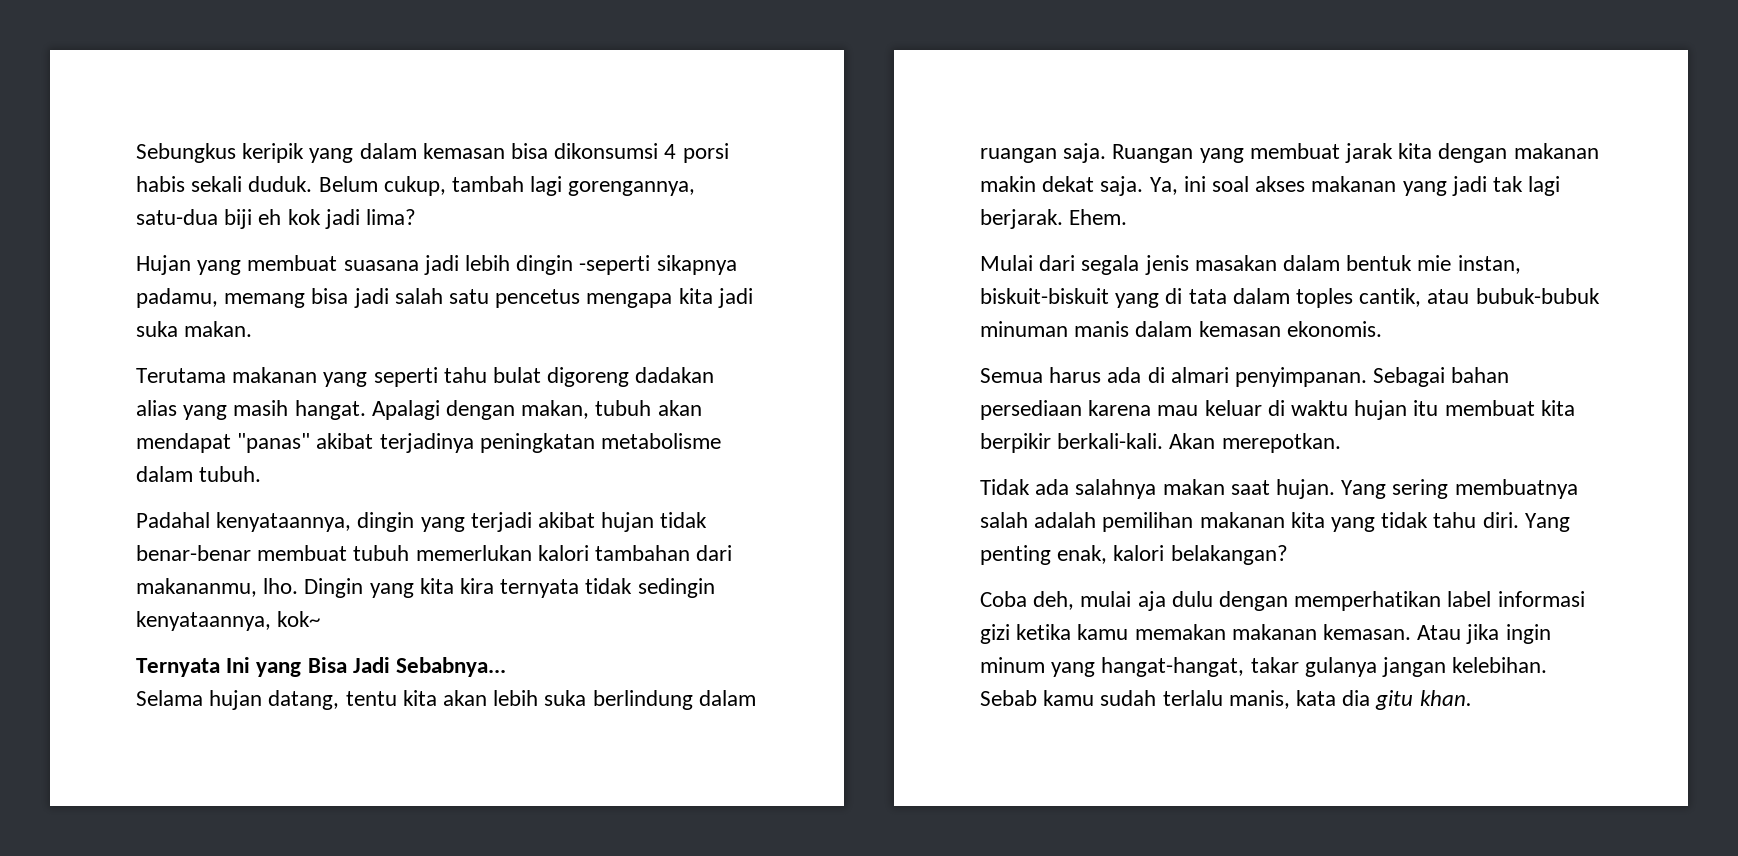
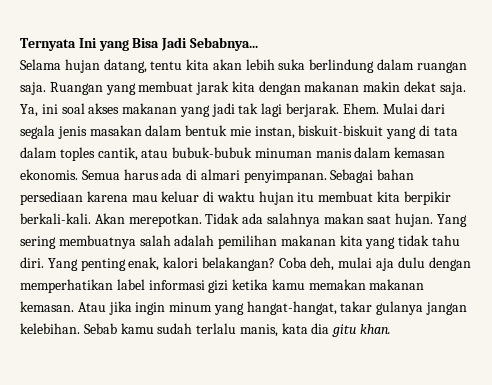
[136,143,729,163] [136,176,696,196] [136,209,417,229] [136,255,737,275] [136,288,753,308] [136,321,253,337] [136,367,715,387] [136,400,702,420] [136,433,722,453] [136,466,262,482] [136,512,708,532] [136,545,733,561] [136,578,715,598] [136,611,321,631] Sebungkus keripik yang dalam kemasan bisa dikonsumsi 4 porsi habis sekali duduk. Belum cukup, tambah lagi gorengannya, satu-dua biji eh kok jadi lima? // Hujan yang membuat suasana jadi lebih dingin -seperti sikapnya padamu, memang bisa jadi salah satu pencetus mengapa kita jadi suka makan. // Terutama makanan yang seperti tahu bulat digoreng dadakan alias yang masih hangat. Apalagi dengan makan, tubuh akan mendapat "panas" akibat terjadinya peningkatan metabolisme dalam tubuh. // Padahal kenyataannya, dingin yang terjadi akibat hujan tidak benar-benar membuat tubuh memerlukan kalori tambahan dari makananmu, lho. Dingin yang kita kira ternyata tidak sedingin kenyataannya, kok~ // -> (20, 44) none
(1128, 217) // -> (379, 108) none
(1382, 329) // -> (78, 174) none
(1341, 443) // -> (202, 220) none
(1288, 555) // -> (275, 264) none

